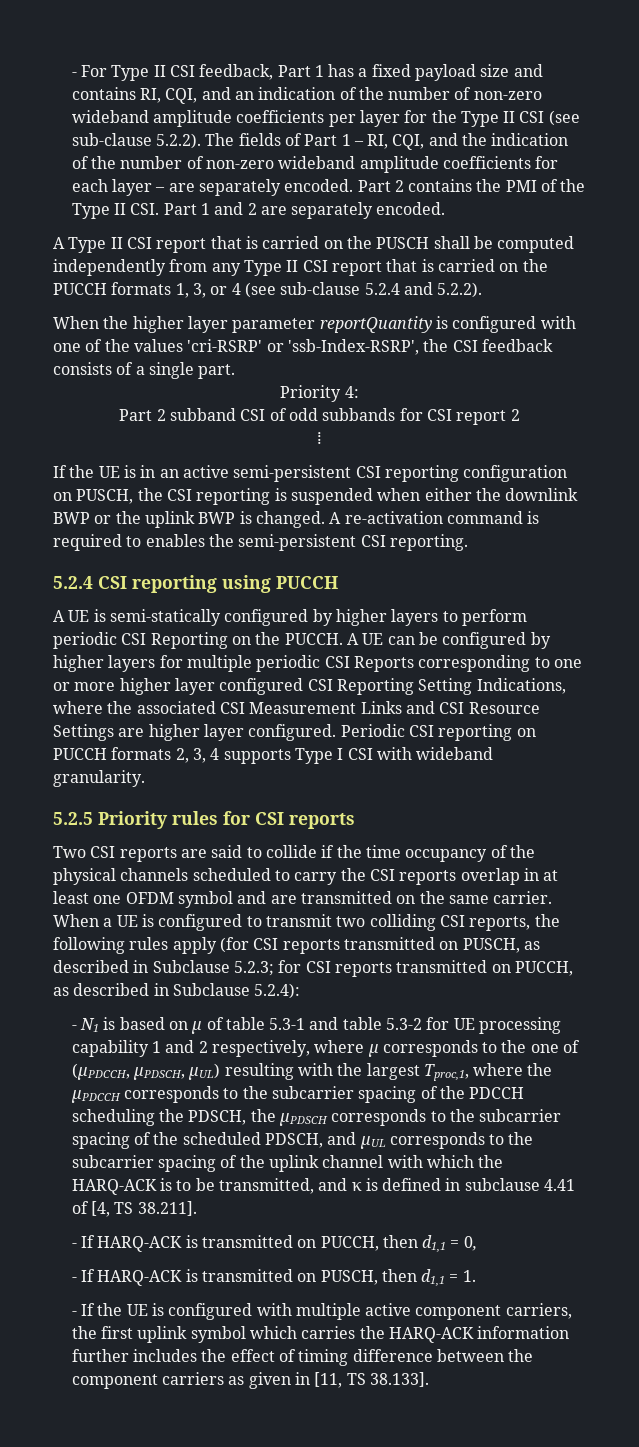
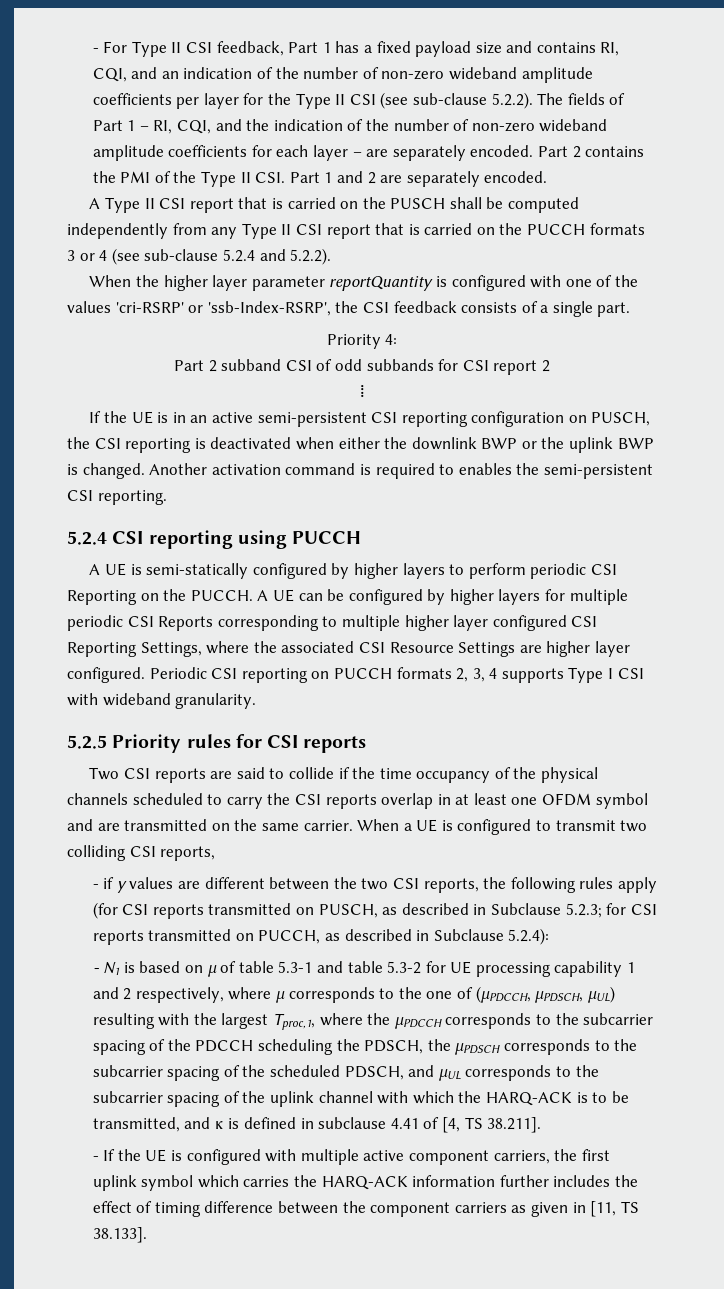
[175,283,206,298] 1, 3, -> [67,250,75,261] 3
[290,488,373,505] suspended -> [210,437,292,449] deactivated
[329,511,443,524] A re-activation -> [149,463,281,475] Another activation
[553,659,582,668] [53,682,116,691] one or more -> [341,615,400,631] multiple
[418,678,566,695] Setting Indications, -> [140,642,202,657] Settings,
[249,701,465,714] Measurement Links and CSI -> (385, 647) none
(531, 923) none -> [92,877,479,893] // - if y values are different between the two CSI reports,
[71,1235,477,1253] [71,1269,476,1287] // - If HARQ-ACK is transmitted on PUCCH, then d1,1 = 0, // - If HARQ-ACK is transmitted on PUSCH, then d1,1 = 1. -> (542, 1125) none

